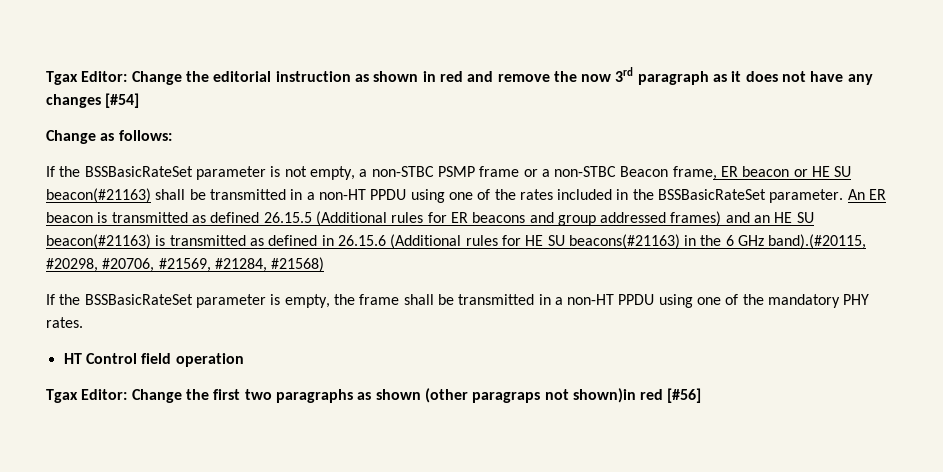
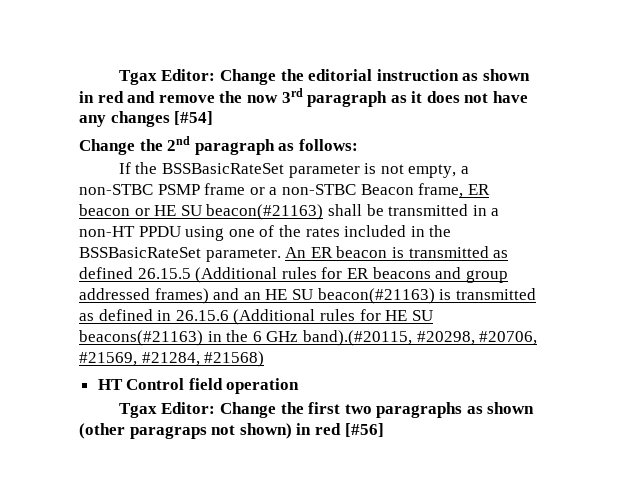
(96, 137) none -> [139,136,275,155] the 2nd paragraph
[46,294,870,308] [46,317,83,328] // If the BSSBasicRateSet parameter is empty, the frame shall be transmitted in a non-HT PPDU using one of the mandatory PHY rates. -> (265, 359) none
[572,388,636,403] shown)in -> [239,423,312,439] shown) in

